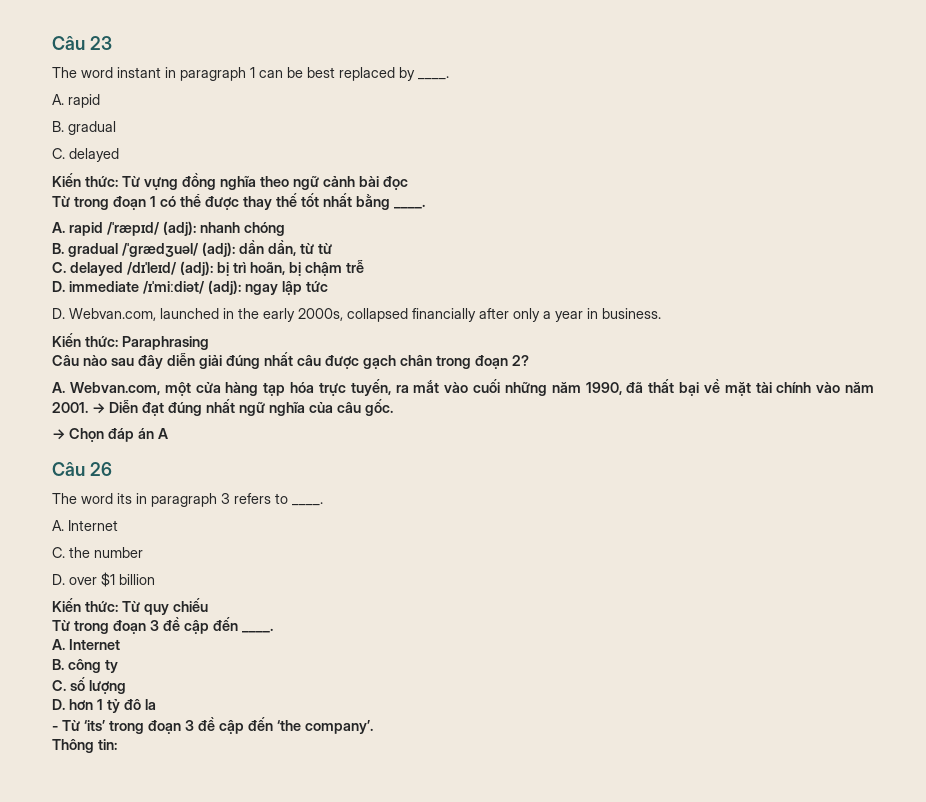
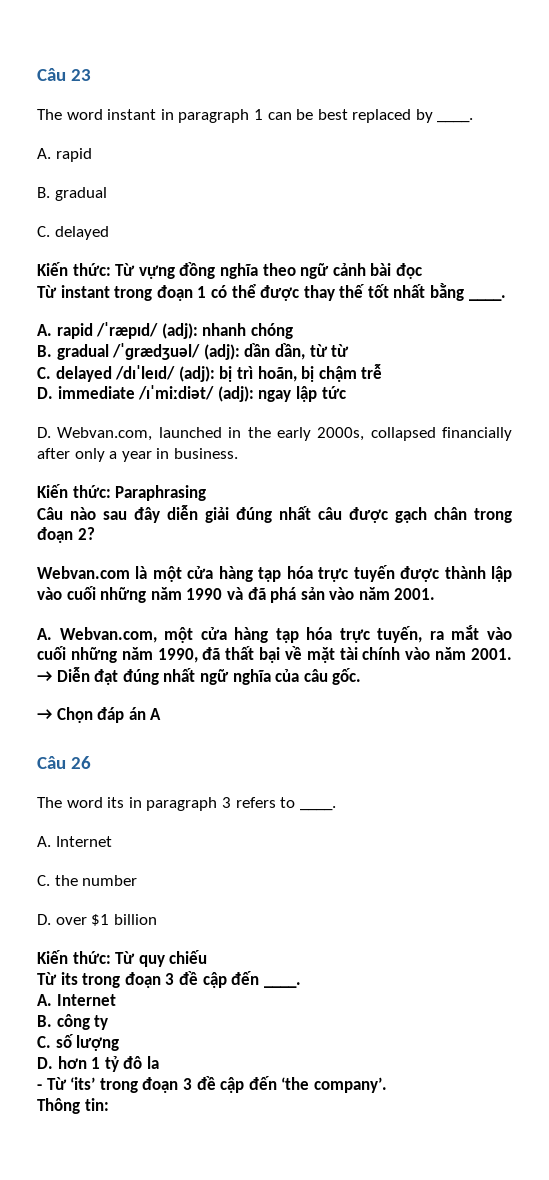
(70, 201) none -> [60,285,110,298] instant
(529, 360) none -> [37,565,512,582] [37,586,436,603] // Webvan.com là một cửa hàng tạp hóa trực tuyến được thành lập vào cuối những năm 1990 và đã phá sản vào năm 2001.
(70, 625) none -> [60,972,78,985] its

